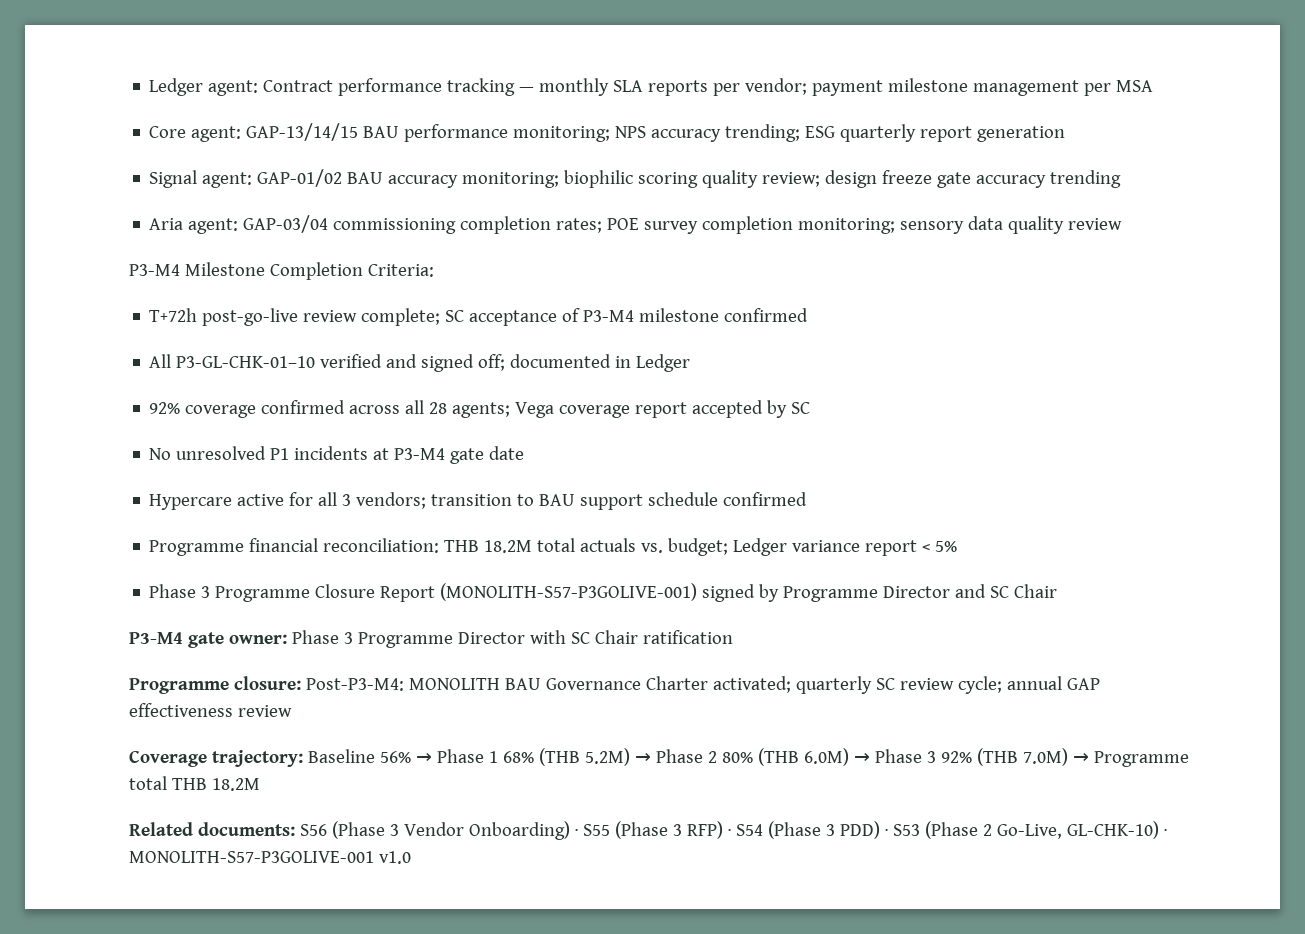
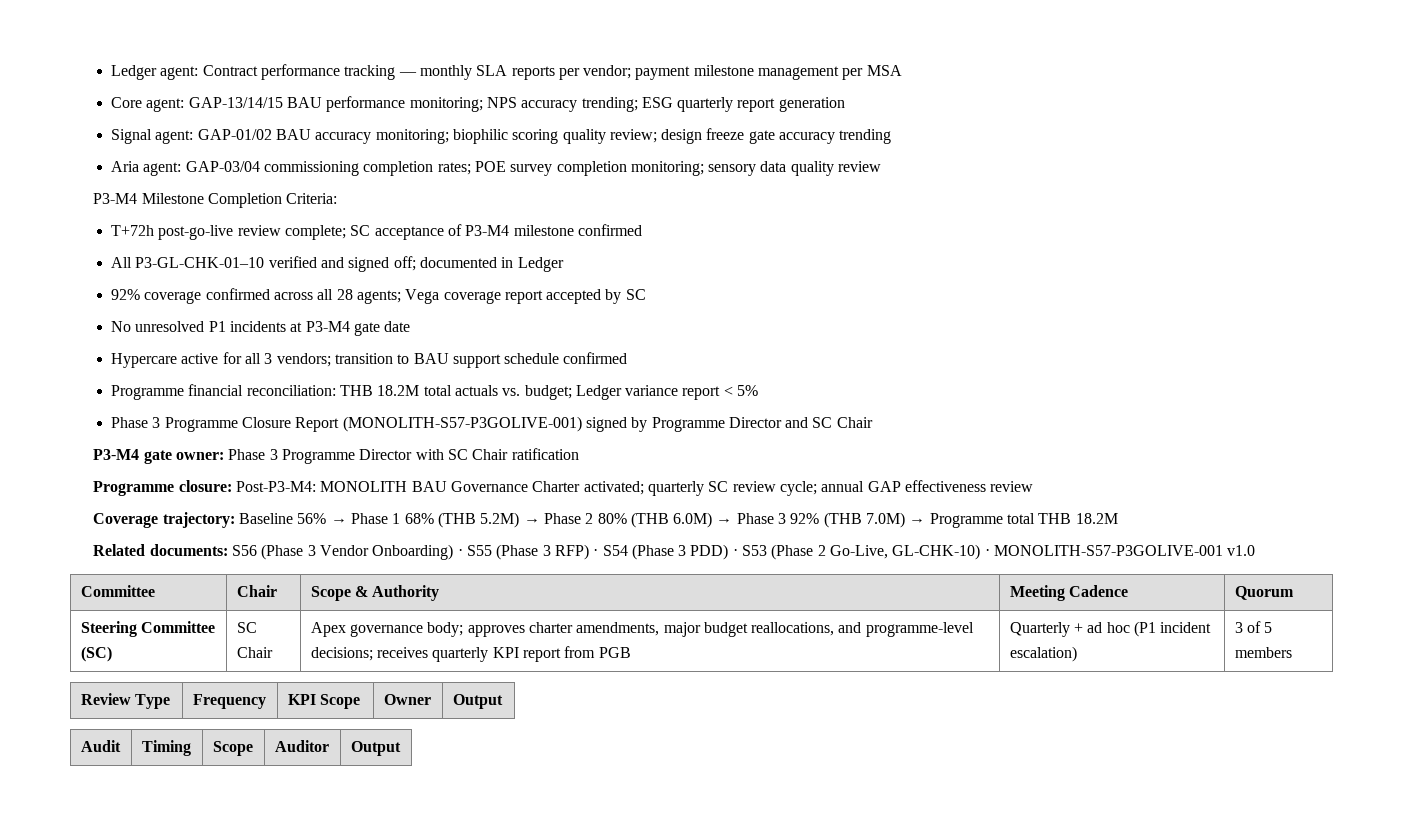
(412, 857) none -> [80,585,155,597] [236,585,277,597] [310,585,440,601] [1009,585,1128,601] [1234,586,1294,600] [80,621,215,637] [80,646,112,662] [236,622,257,633] [236,647,273,658] [310,622,974,637] [310,646,631,662] [1009,621,1212,637] [1009,646,1077,662] [1234,621,1273,633] [1234,647,1292,658] [80,693,170,709] [192,694,266,709] [287,694,360,709] [383,694,431,705] [452,694,503,709] [80,740,121,752] [141,740,191,756] [212,741,253,756] [274,740,329,752] [350,741,401,756] // Committee | Chair | Scope & Authority | Meeting Cadence | Quorum // Steering Committee (SC) | SC Chair | Apex governance body; approves charter amendments, major budget reallocations, and programme-level decisions; receives quarterly KPI report from PGB | Quarterly + ad hoc (P1 incident escalation) | 3 of 5 members // Review Type | Frequency | KPI Scope | Owner | Output // Audit | Timing | Scope | Auditor | Output

